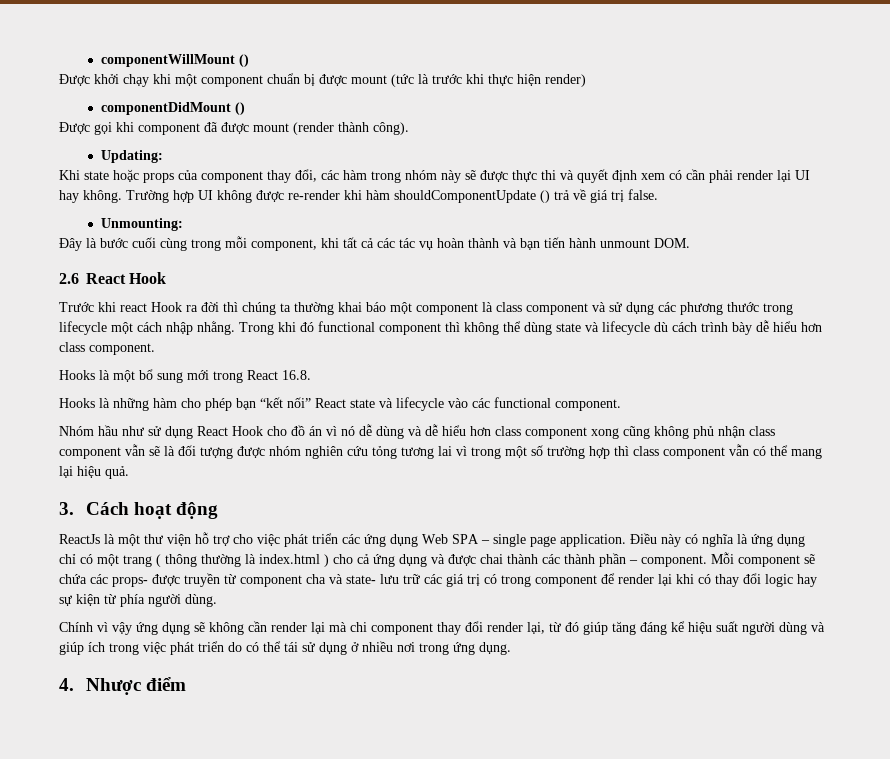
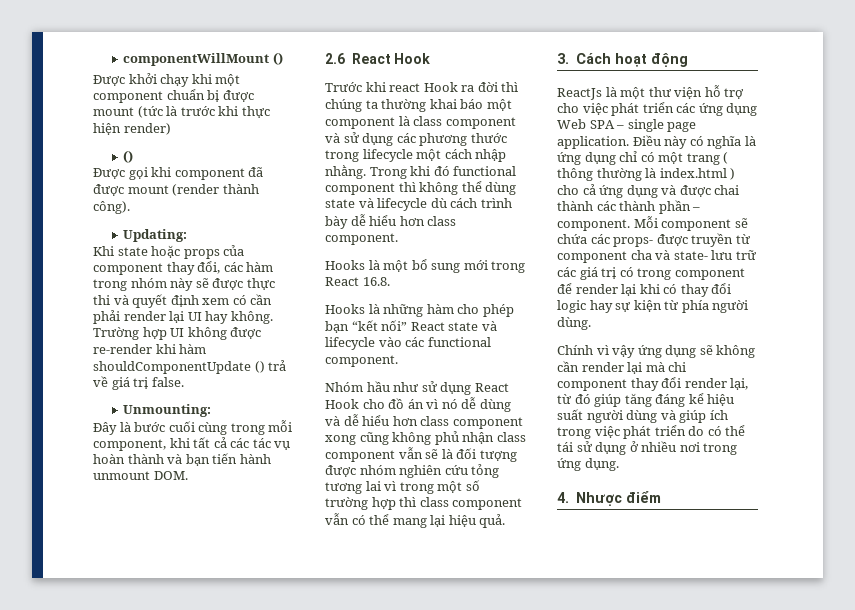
[101,102,232,115] componentDidMount -> (171, 129) none

